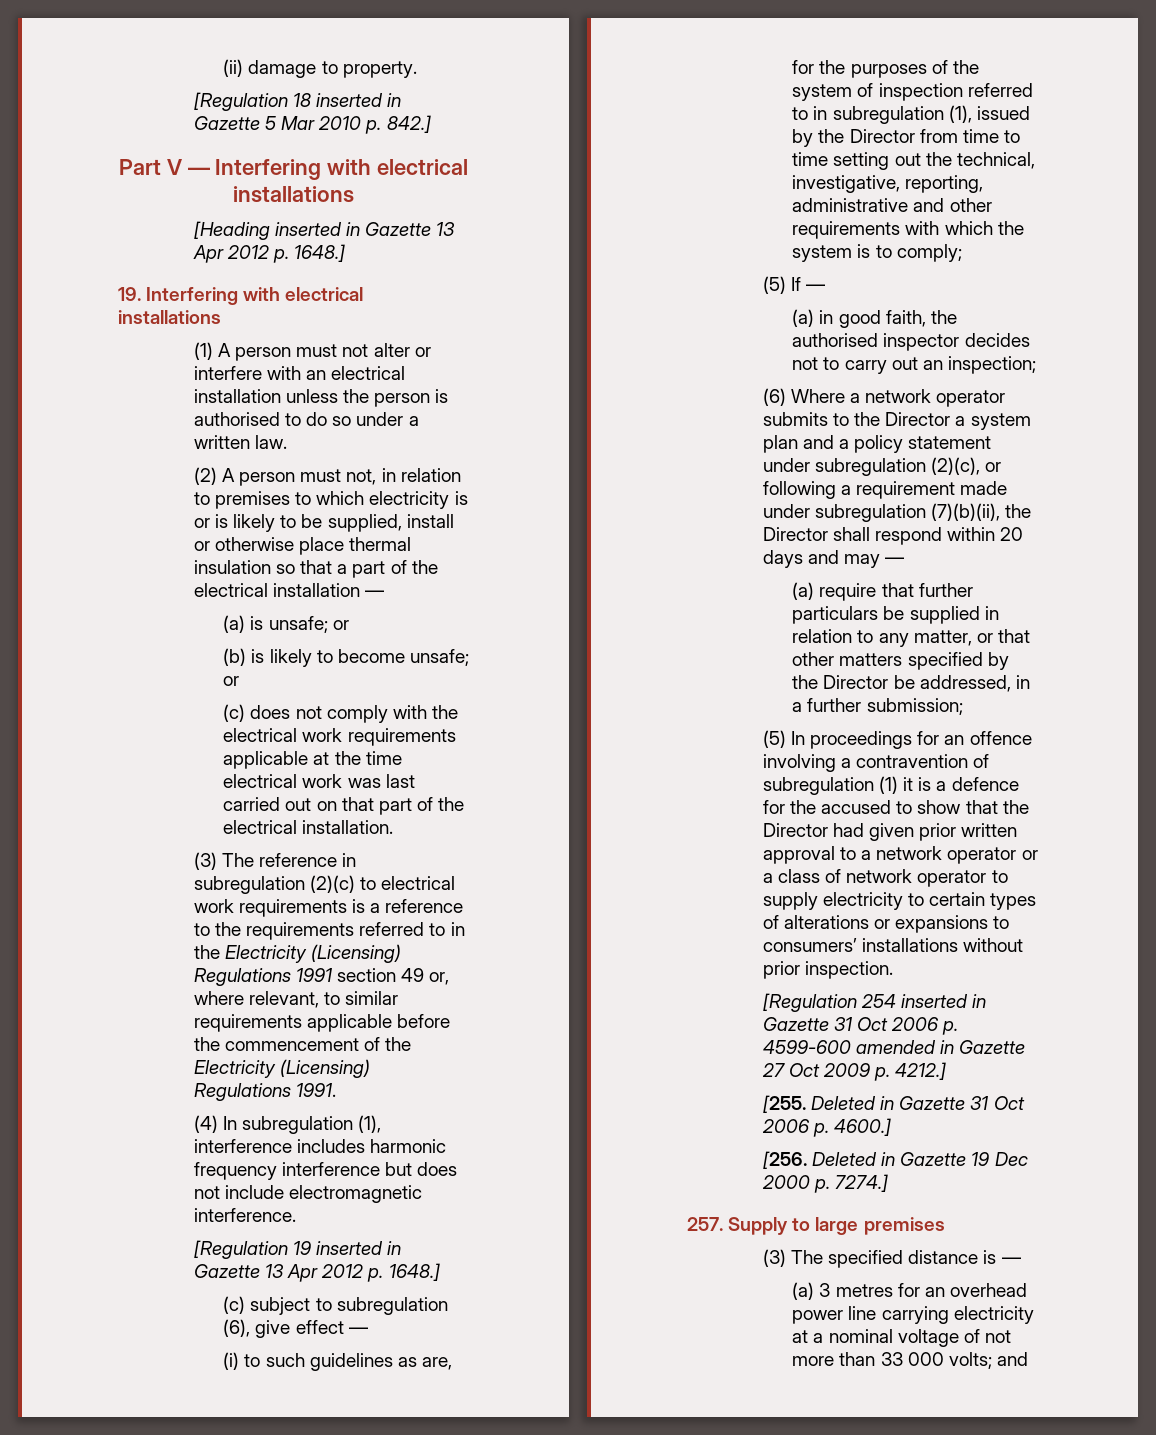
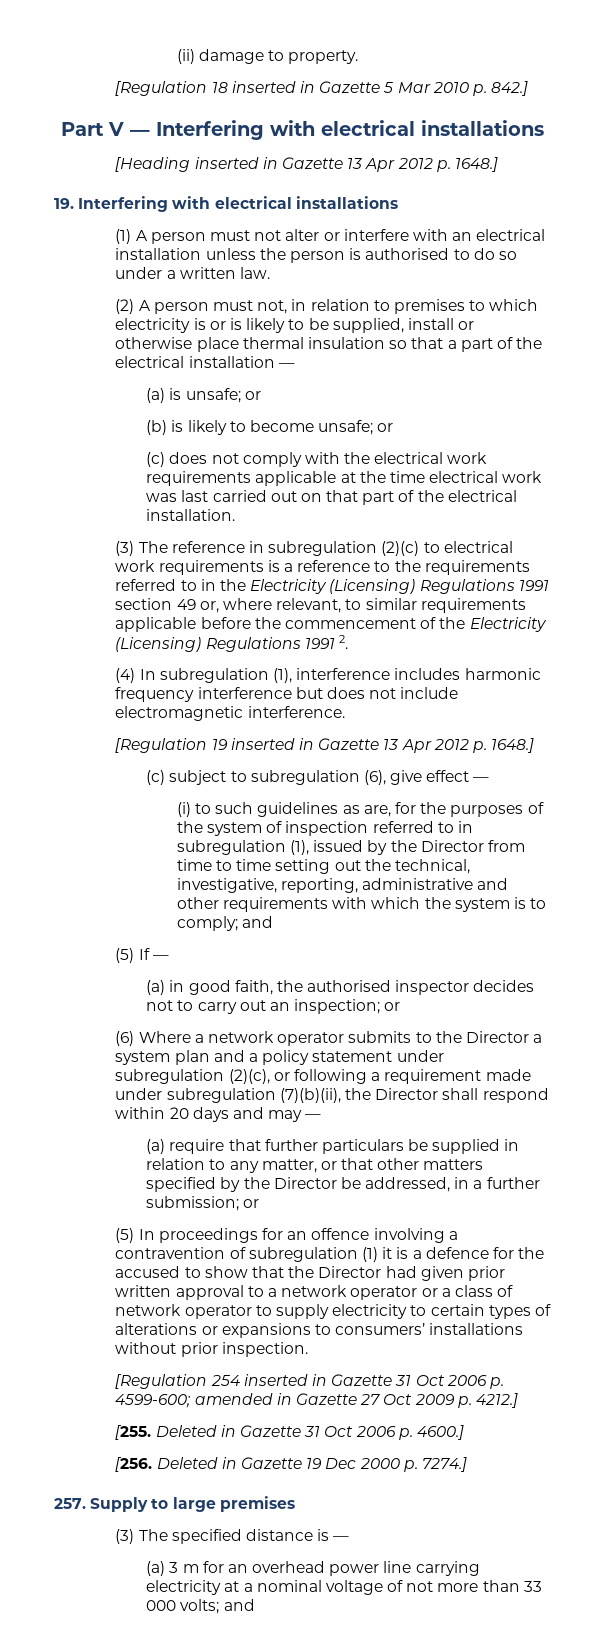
[296,1083,337,1097] 1991. -> [304,635,348,649] 1991 2.
(962, 253) none -> [242,916,274,928] and
(1036, 365) none -> [384,1002,401,1011] or
(963, 706) none -> [243,1199,260,1208] or
[762,1040,851,1054] 4599-600 -> [115,1394,192,1408] 4599-600;
[835,1284,893,1297] metres -> [182,1564,199,1573] m

